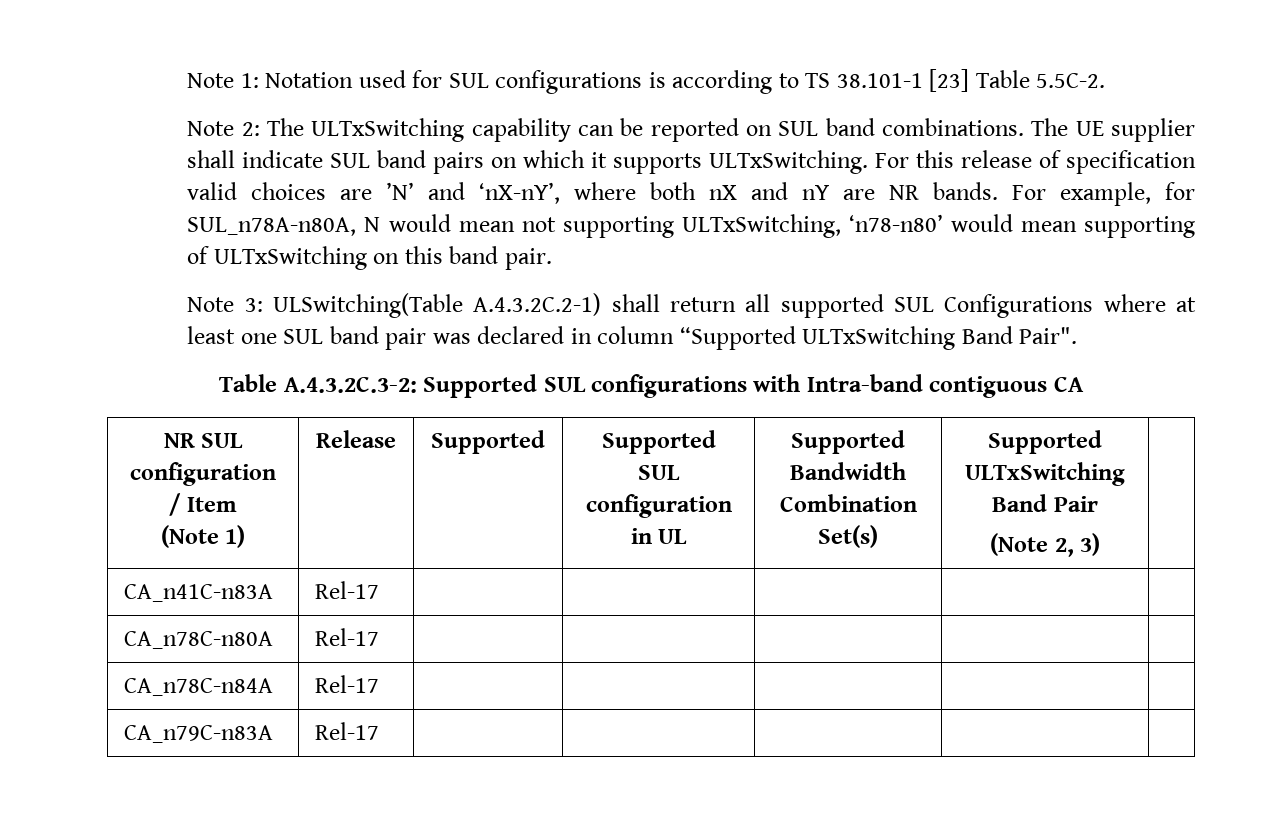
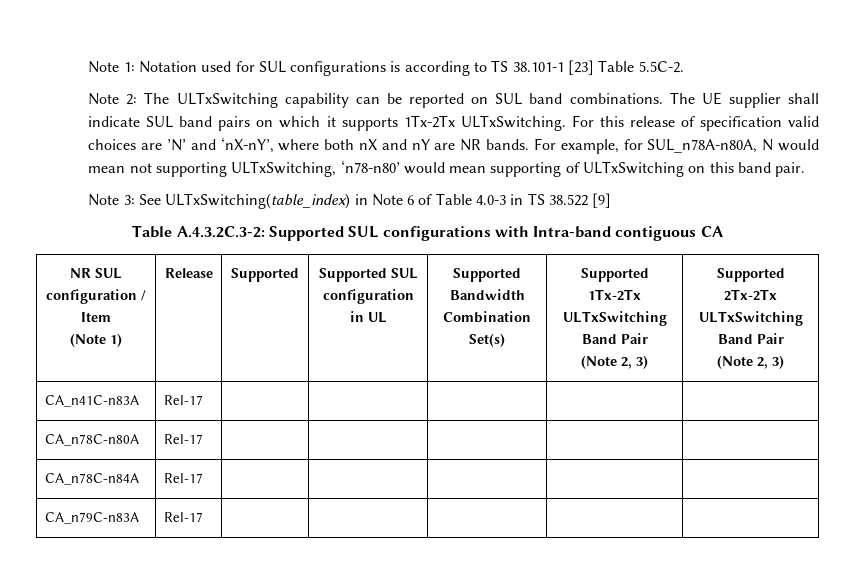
(703, 163) none -> [403,115,455,128] 1Tx-2Tx
[273,293,1196,318] [187,326,1078,350] ULSwitching(Table A.4.3.2C.2-1) shall return all supported SUL Configurations where at least one SUL band pair was declared in column “Supported ULTxSwitching Band Pair". -> [138,193,612,209] See ULTxSwitching(table_index) in Note 6 of Table 4.0-3 in TS 38.522 [9]
(1102, 442) none -> [588,289,641,301] 1Tx-2Tx
(1100, 544) none -> [716,268,785,282] [724,289,777,301] [698,311,803,326] [717,333,784,344] [717,355,784,369] Supported 2Tx-2Tx ULTxSwitching Band Pair // (Note 2, 3)

